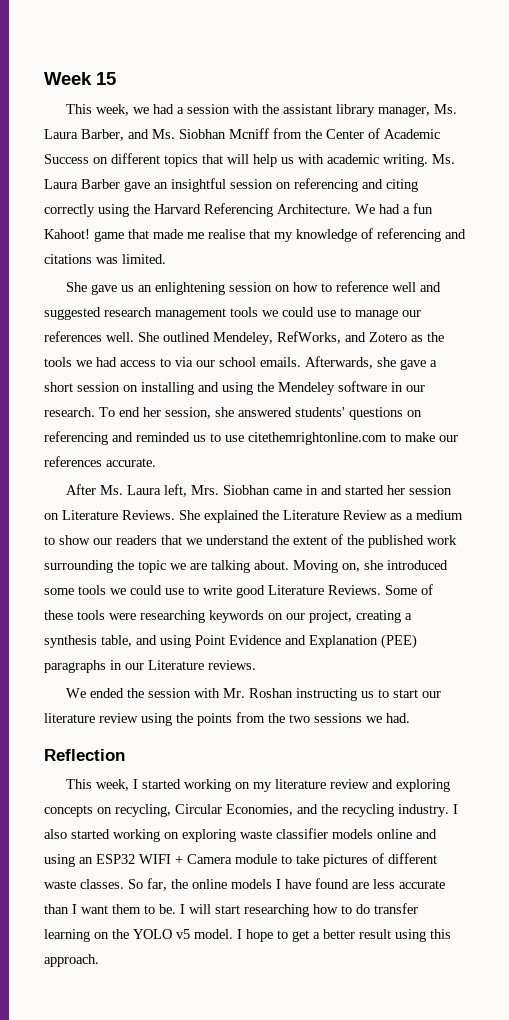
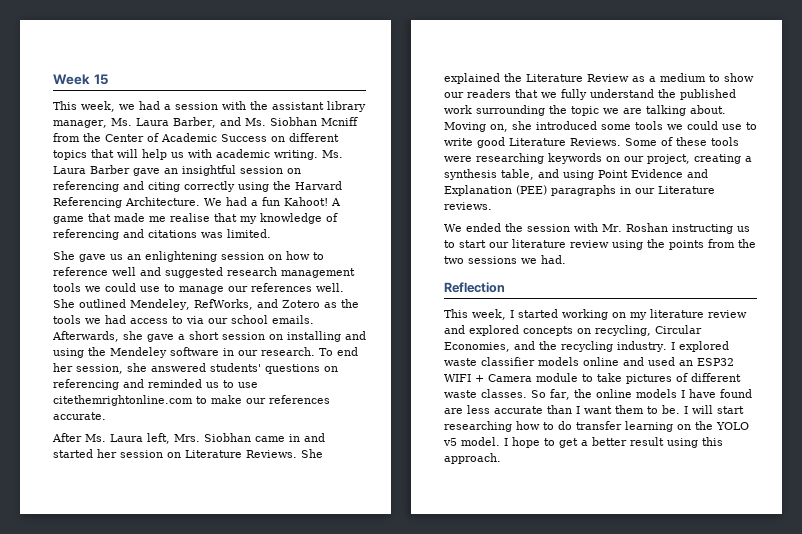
(90, 234) none -> [331,198,341,206] A
(202, 541) none -> [561,89,587,100] fully
[293,534,364,545] extent of the -> (676, 93) none
[396,779,451,792] exploring -> [469,325,519,336] explored
[44,829,236,842] also started working on exploring -> [678,341,729,352] explored
[44,854,75,867] using -> [648,357,675,366] used

